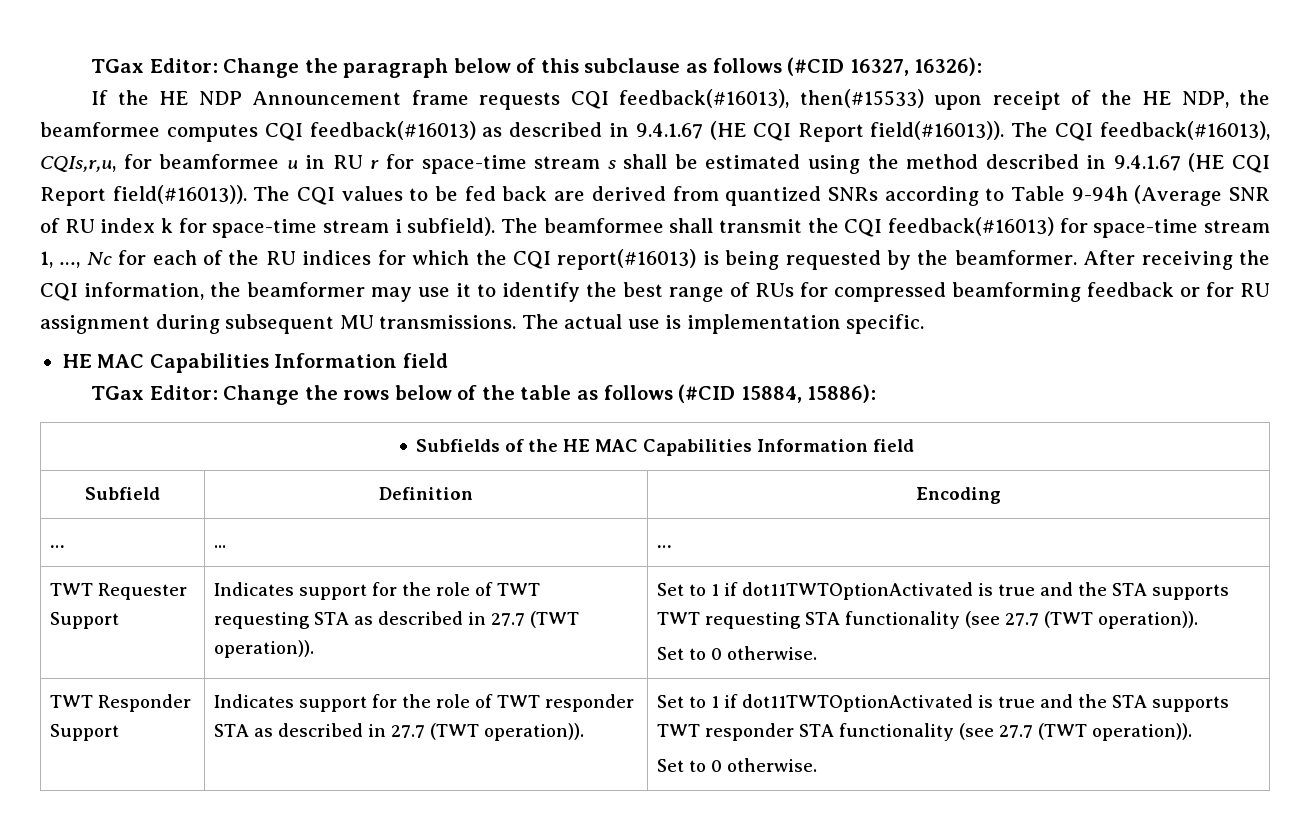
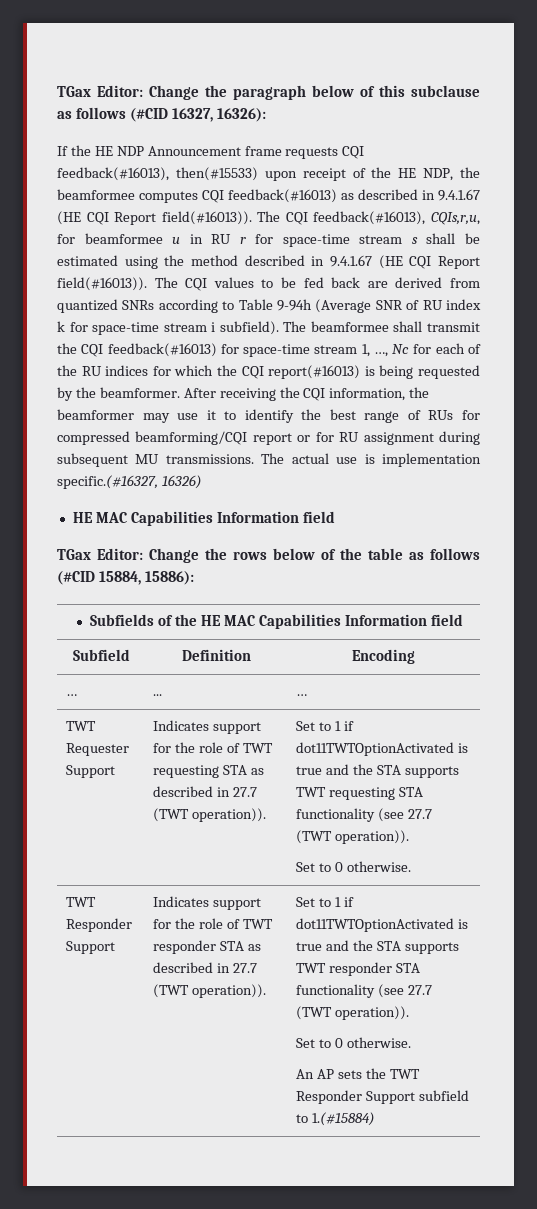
[952,282,1174,302] beamforming feedback -> [135,431,292,445] beamforming/CQI report
[846,314,925,334] specific. -> [57,475,202,489] specific.(#16327, 16326)
(818, 765) none -> [296,1068,420,1079] [296,1090,470,1104] [296,1112,376,1126] // An AP sets the TWT Responder Support subfield to 1.(#15884)

